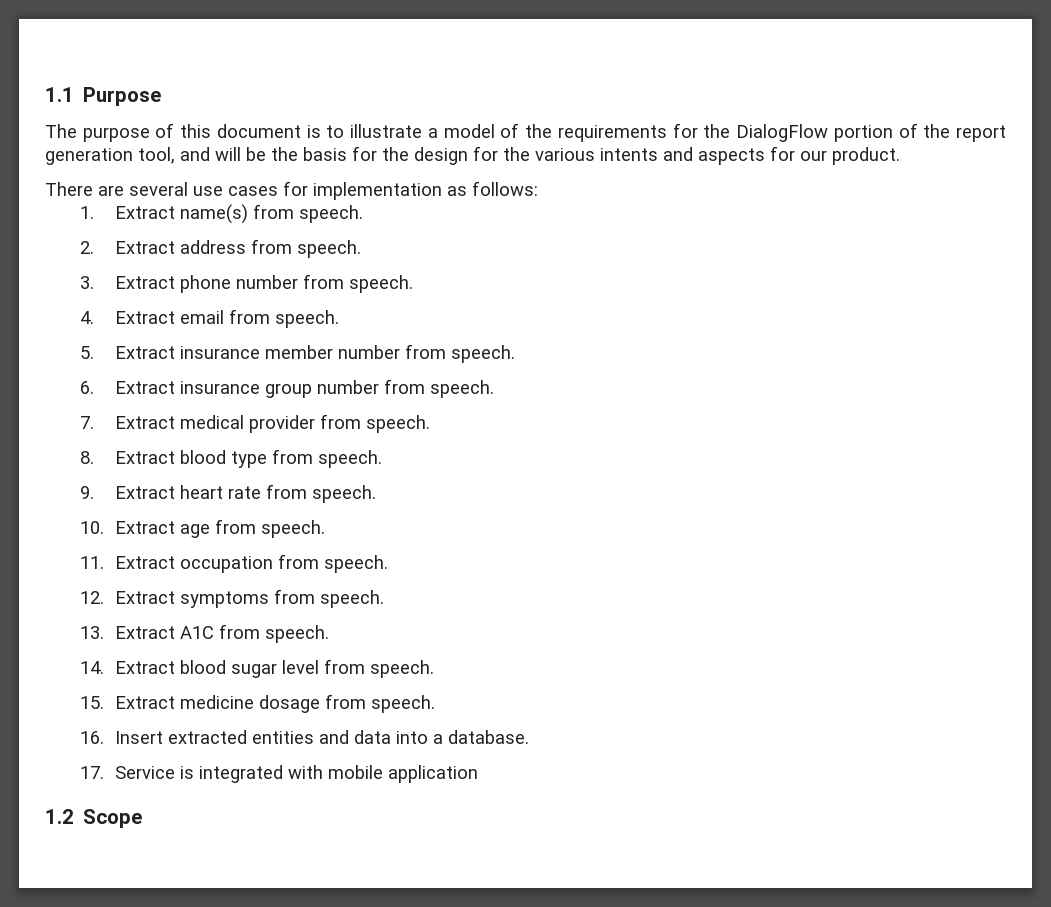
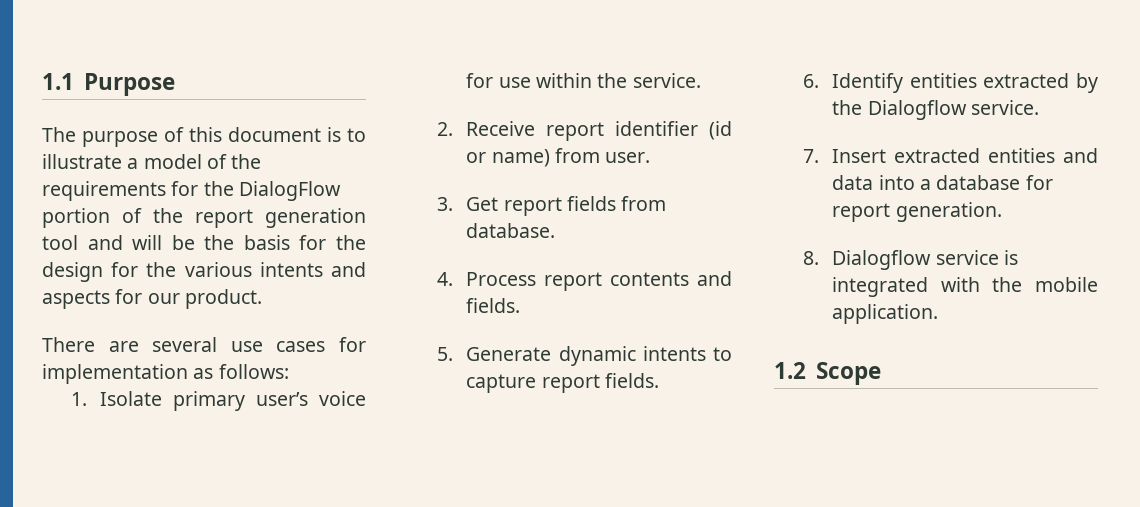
[138,147,175,164] tool, -> [42,235,78,250] tool
[115,204,364,224] [80,239,362,258] [80,274,414,293] [80,309,340,328] [80,344,516,363] [80,379,495,398] [80,414,431,433] [80,449,383,468] [80,484,377,503] [80,519,326,538] [80,554,389,573] [80,589,385,608] [80,624,330,643] [80,659,435,678] [80,694,436,713] [80,731,105,744] Extract name(s) from speech. // 2. Extract address from speech. // 3. Extract phone number from speech. // 4. Extract email from speech. // 5. Extract insurance member number from speech. // 6. Extract insurance group number from speech. // 7. Extract medical provider from speech. // 8. Extract blood type from speech. // 9. Extract heart rate from speech. // 10. Extract age from speech. // 11. Extract occupation from speech. // 12. Extract symptoms from speech. // 13. Extract A1C from speech. // 14. Extract blood sugar level from speech. // 15. Extract medicine dosage from speech. // 16. -> [100,391,366,411] [466,73,701,88] [437,121,732,141] [466,148,651,167] [437,196,667,216] [466,223,556,238] [437,271,732,291] [466,298,521,313] [437,346,732,366] [466,373,659,393] [803,73,1098,93] [832,100,1039,120] [803,149,820,163] Isolate primary user’s voice for use within the service. // 2. Receive report identifier (id or name) from user. // 3. Get report fields from database. // 4. Process report contents and fields. // 5. Generate dynamic intents to capture report fields. // 6. Identify entities extracted by the Dialogflow service. // 7.
[448,730,530,744] [80,765,479,783] database. // 17. Service is integrated with mobile application -> [936,175,1053,190] [832,202,1002,222] [803,250,1018,270] [832,277,1098,297] [832,304,939,324] database for report generation. // 8. Dialogflow service is integrated with the mobile application.

